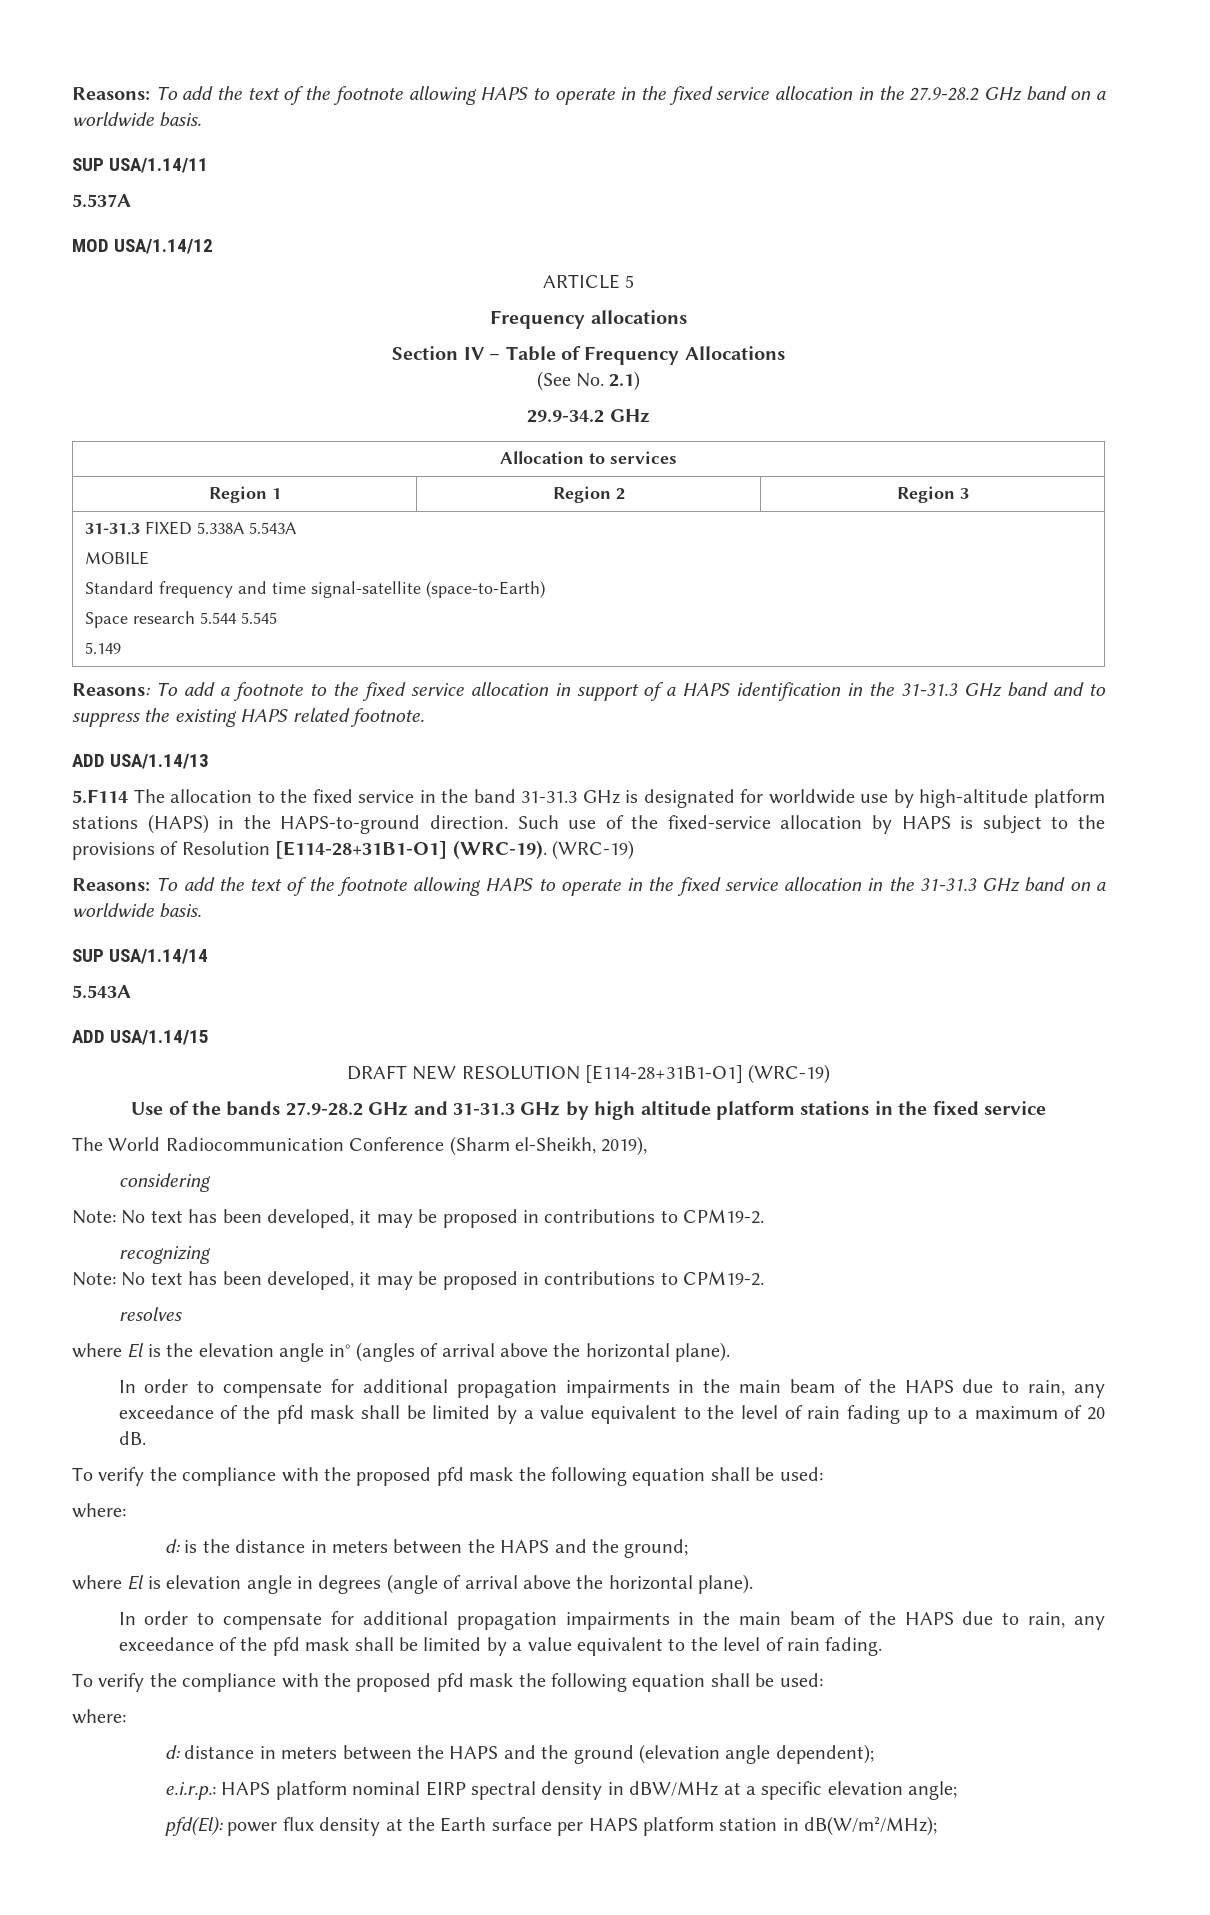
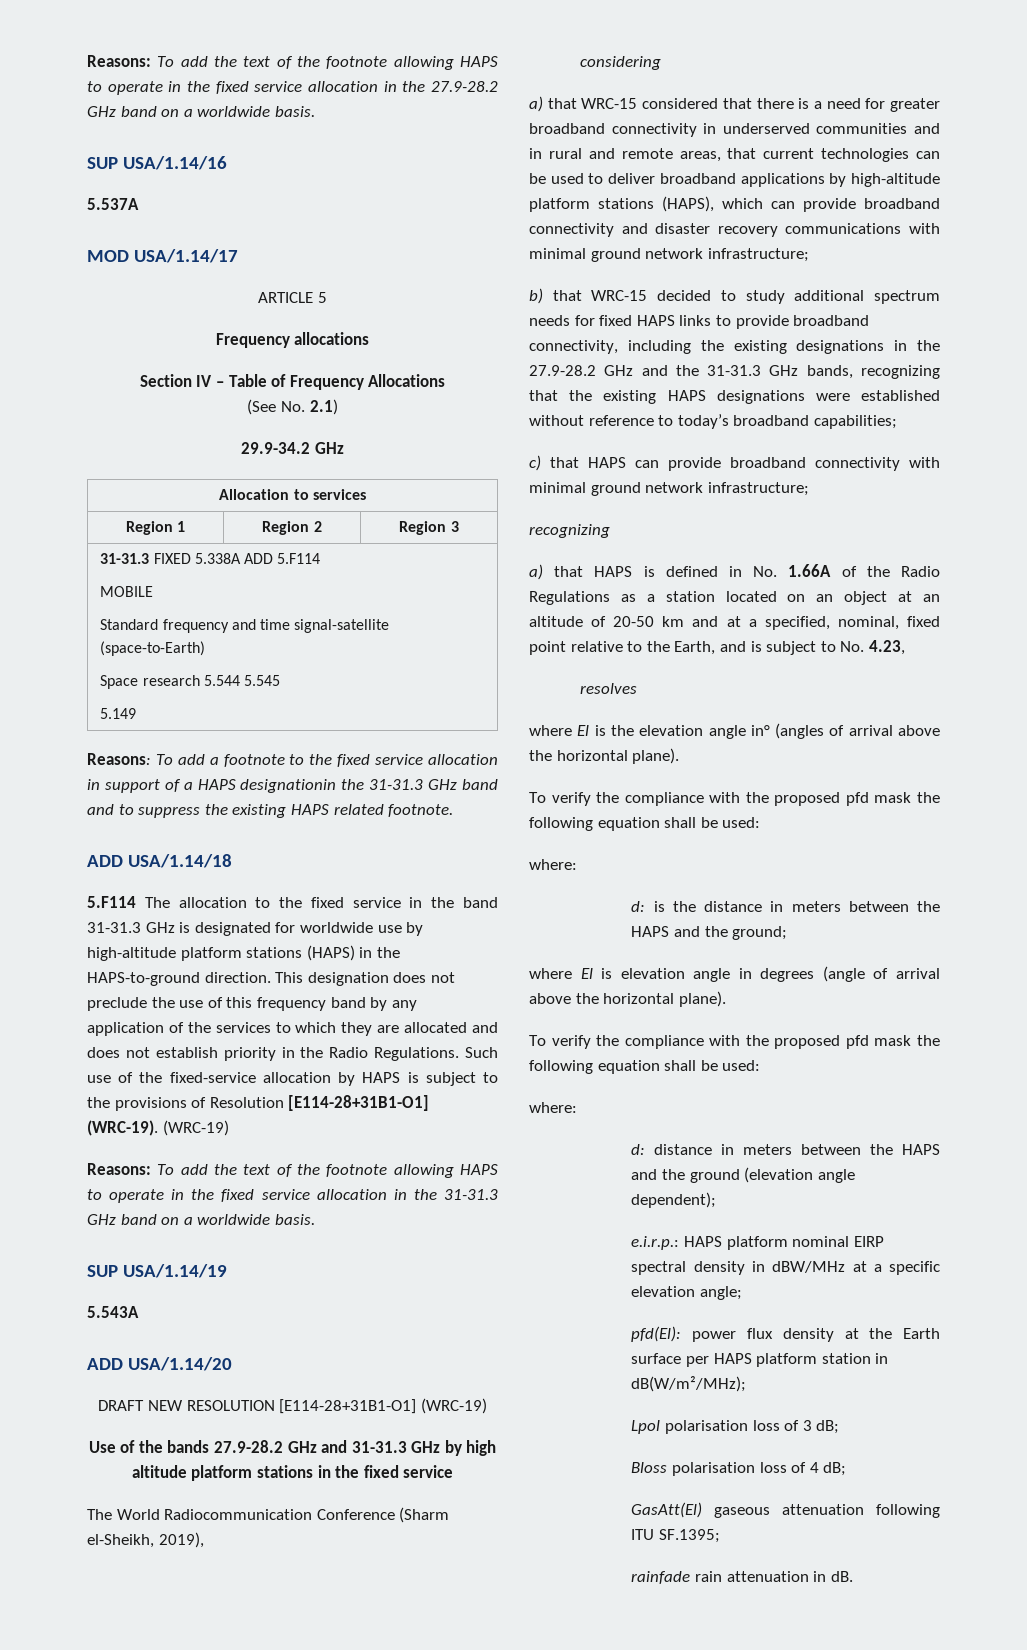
[109,158,209,173] USA/1.14/11 -> [123,156,228,170] USA/1.14/16
[114,239,214,254] USA/1.14/12 -> [134,249,239,263] USA/1.14/17
[248,522,297,534] 5.543A -> [244,553,321,564] ADD 5.F114
[736,682,864,701] identification in -> [240,779,337,793] designationin
[110,754,210,769] USA/1.14/13 -> [128,854,233,868] USA/1.14/18
(508, 822) none -> [275,972,455,986] [87,997,417,1011] [87,1022,499,1036] [87,1047,460,1061] This designation does not preclude the use of this frequency band by any application of the services to which they are allocated and does not establish priority in the Radio Regulations.
[109,949,209,964] USA/1.14/14 -> [123,1264,228,1278] USA/1.14/19
[110,1030,210,1045] USA/1.14/15 -> [128,1357,233,1371] USA/1.14/20
[72,1209,765,1228] [118,1246,211,1264] [72,1271,765,1290] Note: No text has been developed, it may be proposed in contributions to CPM19-2. // recognizing // Note: No text has been developed, it may be proposed in contributions to CPM19-2. -> [529,96,940,112] [529,123,940,137] [529,148,940,162] [529,173,940,187] [529,196,940,212] [529,223,940,237] [529,248,809,262] [529,288,940,304] [529,315,870,329] [529,340,940,354] [529,365,940,379] [529,390,940,404] [529,414,897,429] [529,455,940,471] [529,482,809,496] [529,524,610,538] [529,564,940,580] [529,591,941,605] [529,616,940,630] [529,640,905,655] a) that WRC-15 considered that there is a need for greater broadband connectivity in underserved communities and in rural and remote areas, that current technologies can be used to deliver broadband applications by high-altitude platform stations (HAPS), which can provide broadband connectivity and disaster recovery communications with minimal ground network infrastructure; // b) that WRC-15 decided to study additional spectrum needs for fixed HAPS links to provide broadband connectivity, including the existing designations in the 27.9-28.2 GHz and the 31-31.3 GHz bands, recognizing that the existing HAPS designations were established without reference to today’s broadband capabilities; // c) that HAPS can provide broadband connectivity with minimal ground network infrastructure; // recognizing // a) that HAPS is defined in No. 1.66A of the Radio Regulations as a station located on an object at an altitude of 20-50 km and at a specified, nominal, fixed point relative to the Earth, and is subject to No. 4.23,
[118,1379,1105,1398] [118,1405,1106,1424] [118,1431,146,1445] // In order to compensate for additional propagation impairments in the main beam of the HAPS due to rain, any exceedance of the pfd mask shall be limited by a value equivalent to the level of rain fading up to a maximum of 20 dB. -> (680, 756) none
[118,1611,1105,1630] [118,1637,883,1656] // In order to compensate for additional propagation impairments in the main beam of the HAPS due to rain, any exceedance of the pfd mask shall be limited by a value equivalent to the level of rain fading. -> (726, 999) none
(938, 1826) none -> [631,1420,840,1434] [631,1462,847,1476] [631,1502,940,1518] [631,1529,721,1543] [631,1571,853,1584] // Lpol polarisation loss of 3 dB; // Bloss polarisation loss of 4 dB; // GasAtt(El) gaseous attenuation following ITU SF.1395; // rainfade rain attenuation in dB.

